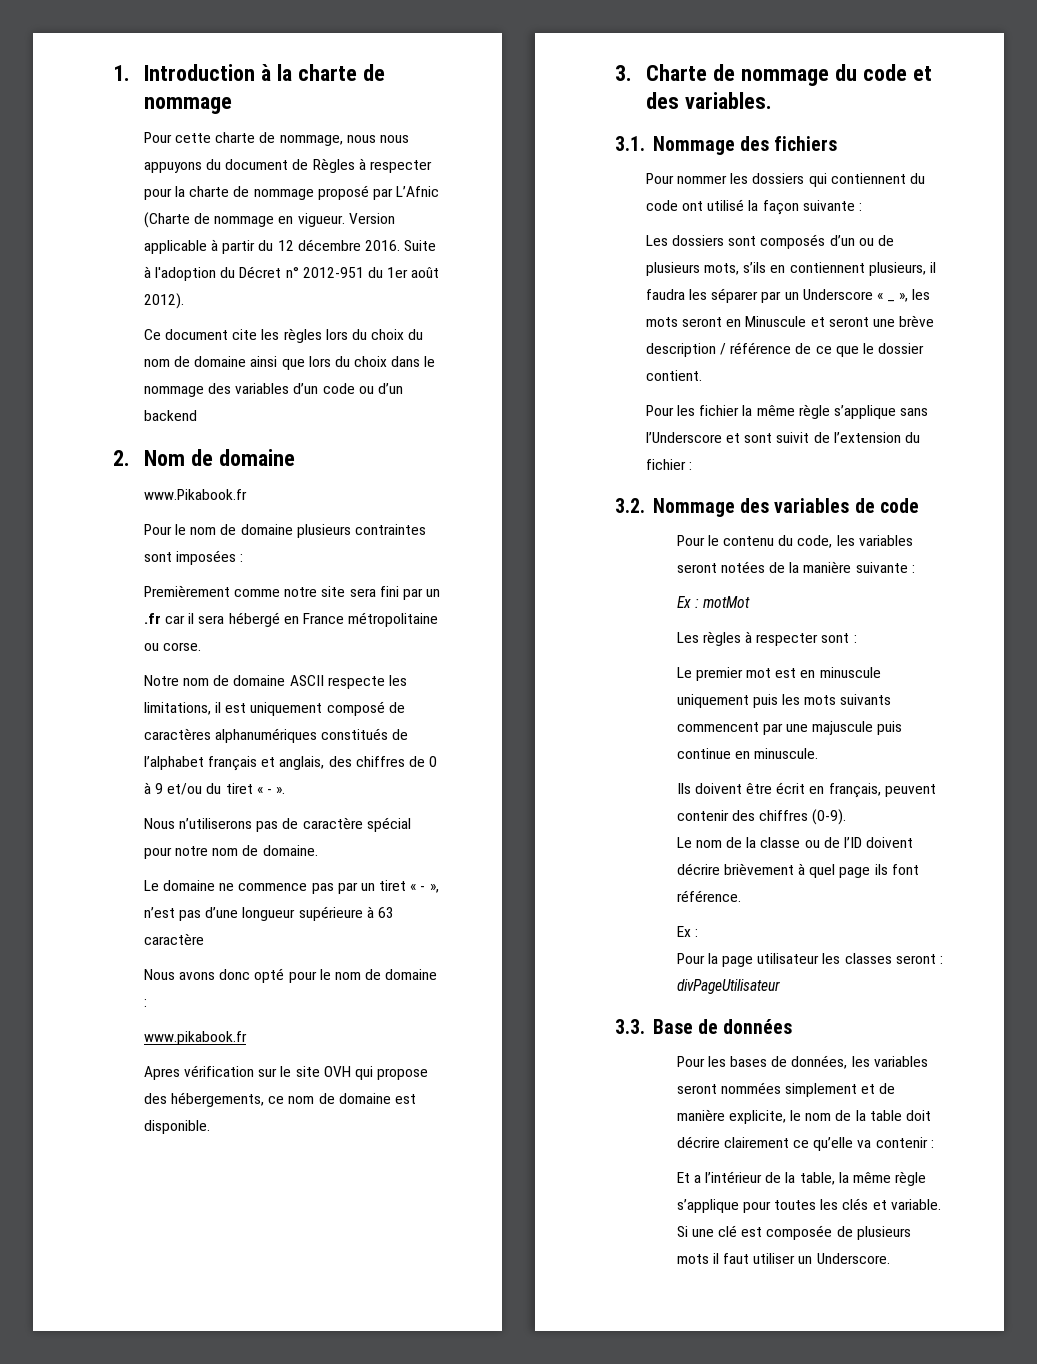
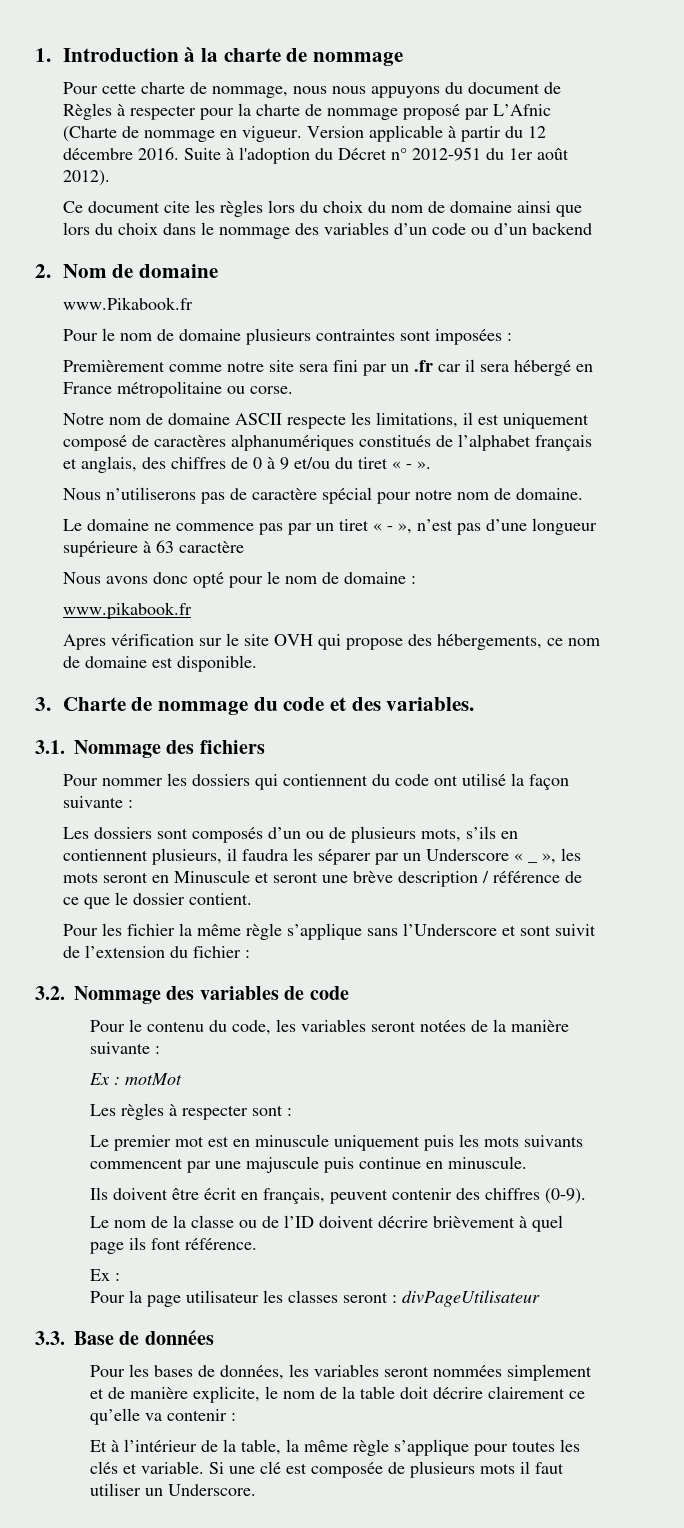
[693,1175,701,1183] a -> [111,1440,120,1452] à

